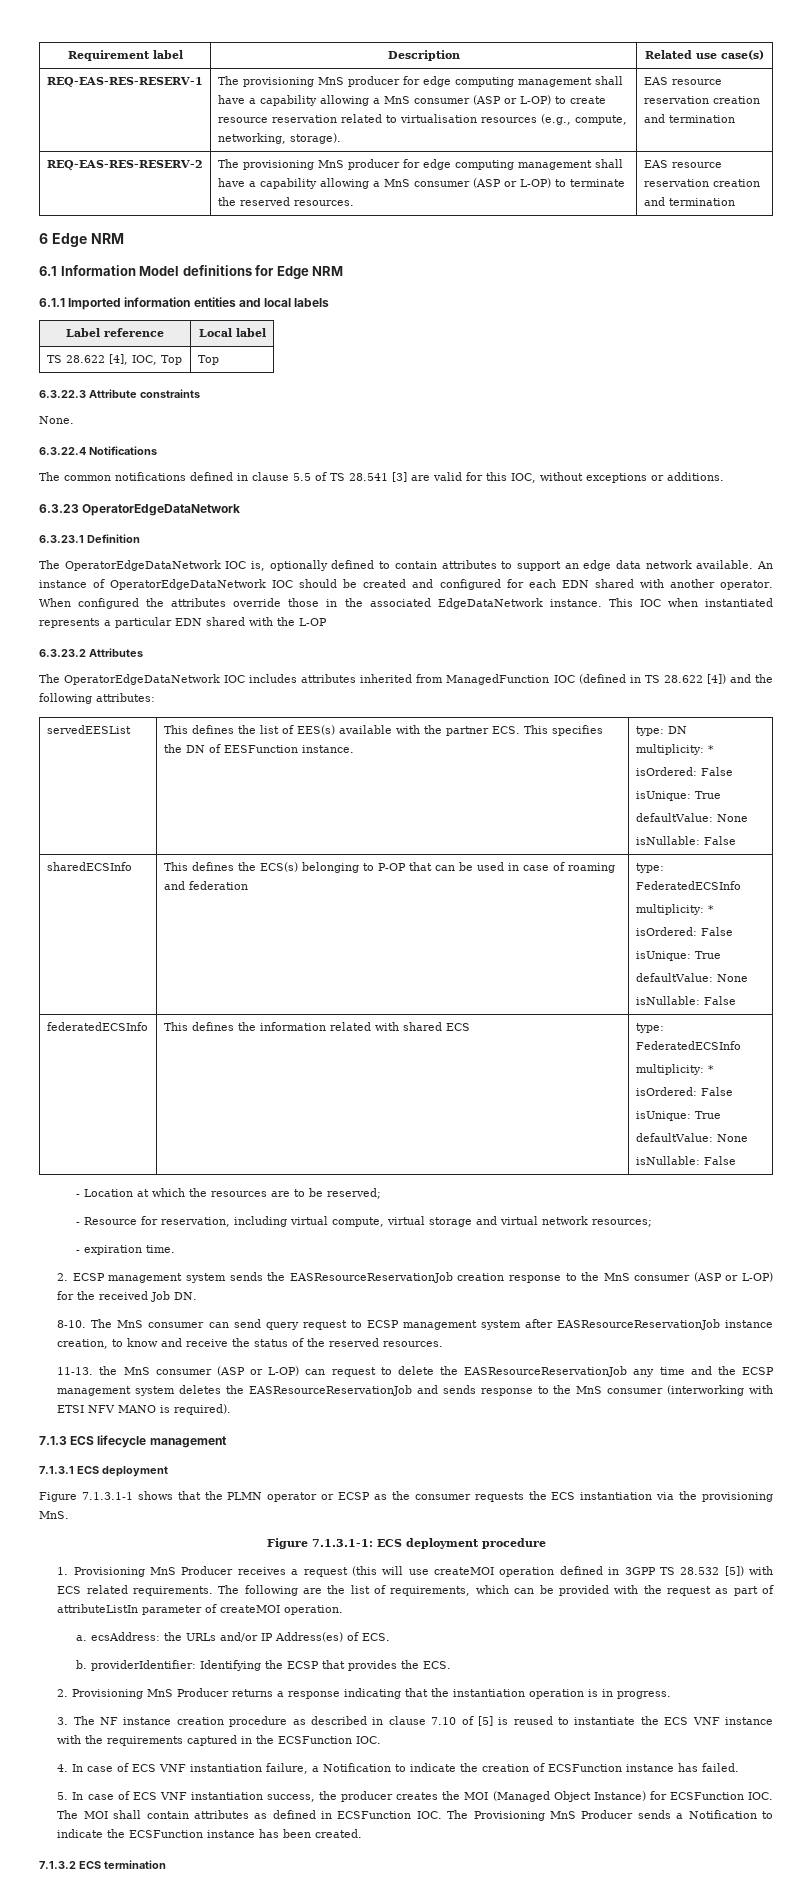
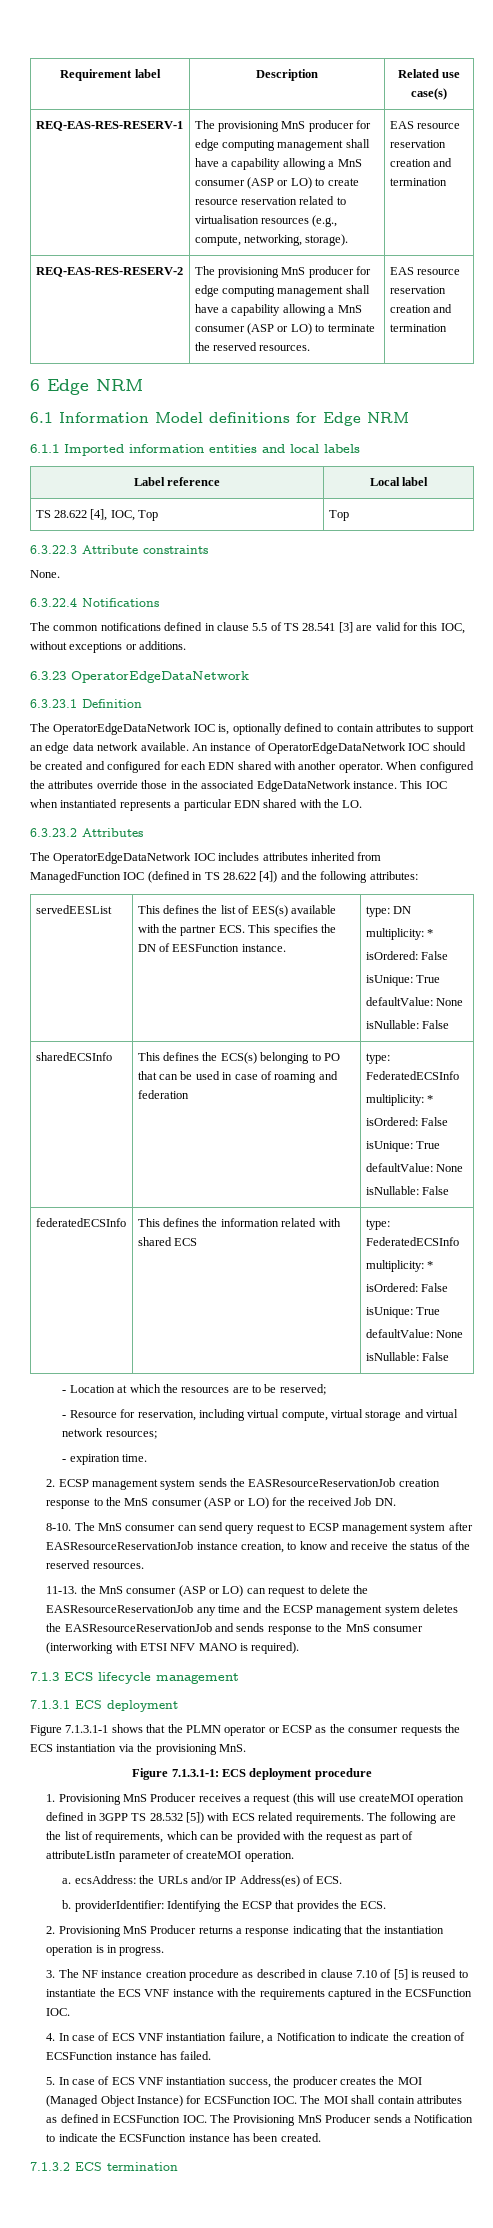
[519,95,551,105] L-OP) -> [290,177,312,189] LO)
[519,178,551,188] L-OP) -> [290,323,312,335] LO)
[299,618,327,626] L-OP -> [342,800,363,808] LO.
[377,863,406,871] P-OP -> [323,1053,340,1061] PO
[742,1272,773,1282] L-OP) -> [247,1497,269,1509] LO)
[268,1366,300,1376] L-OP) -> [222,1585,244,1597] LO)

